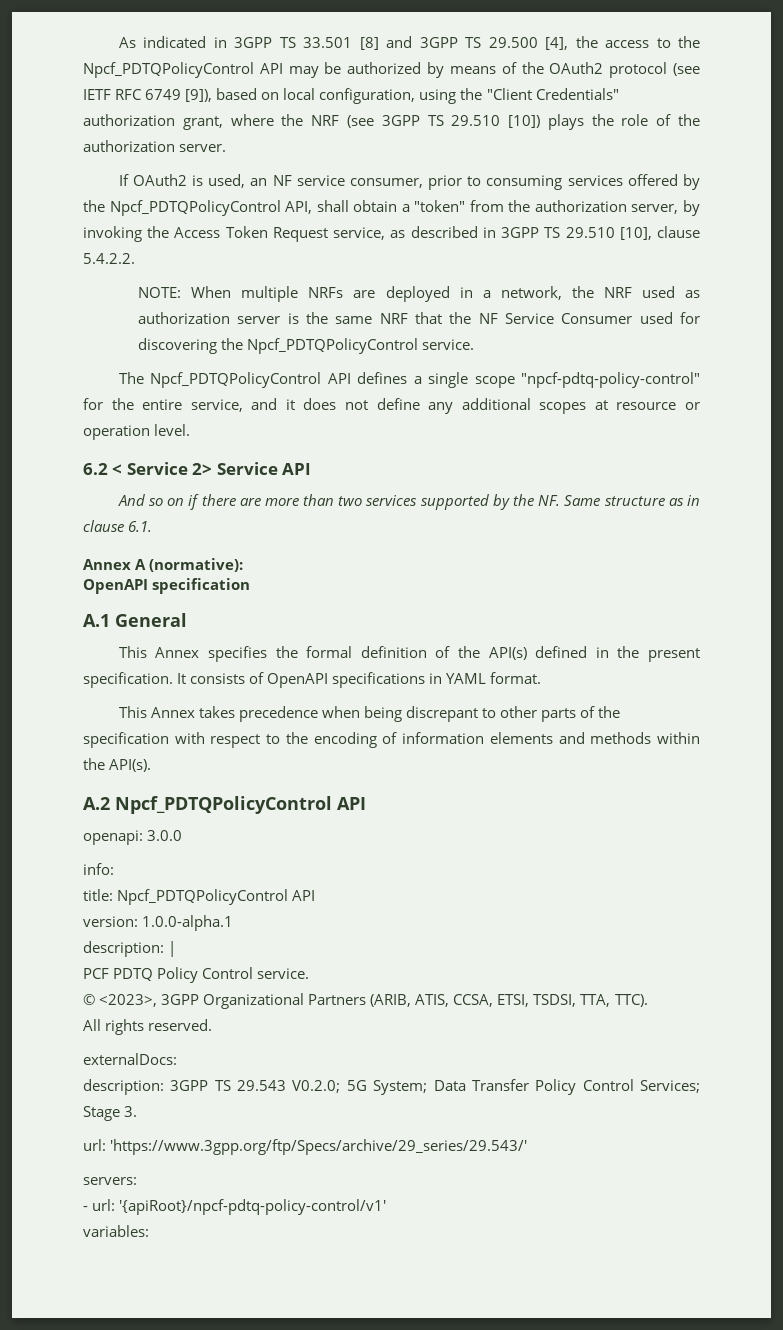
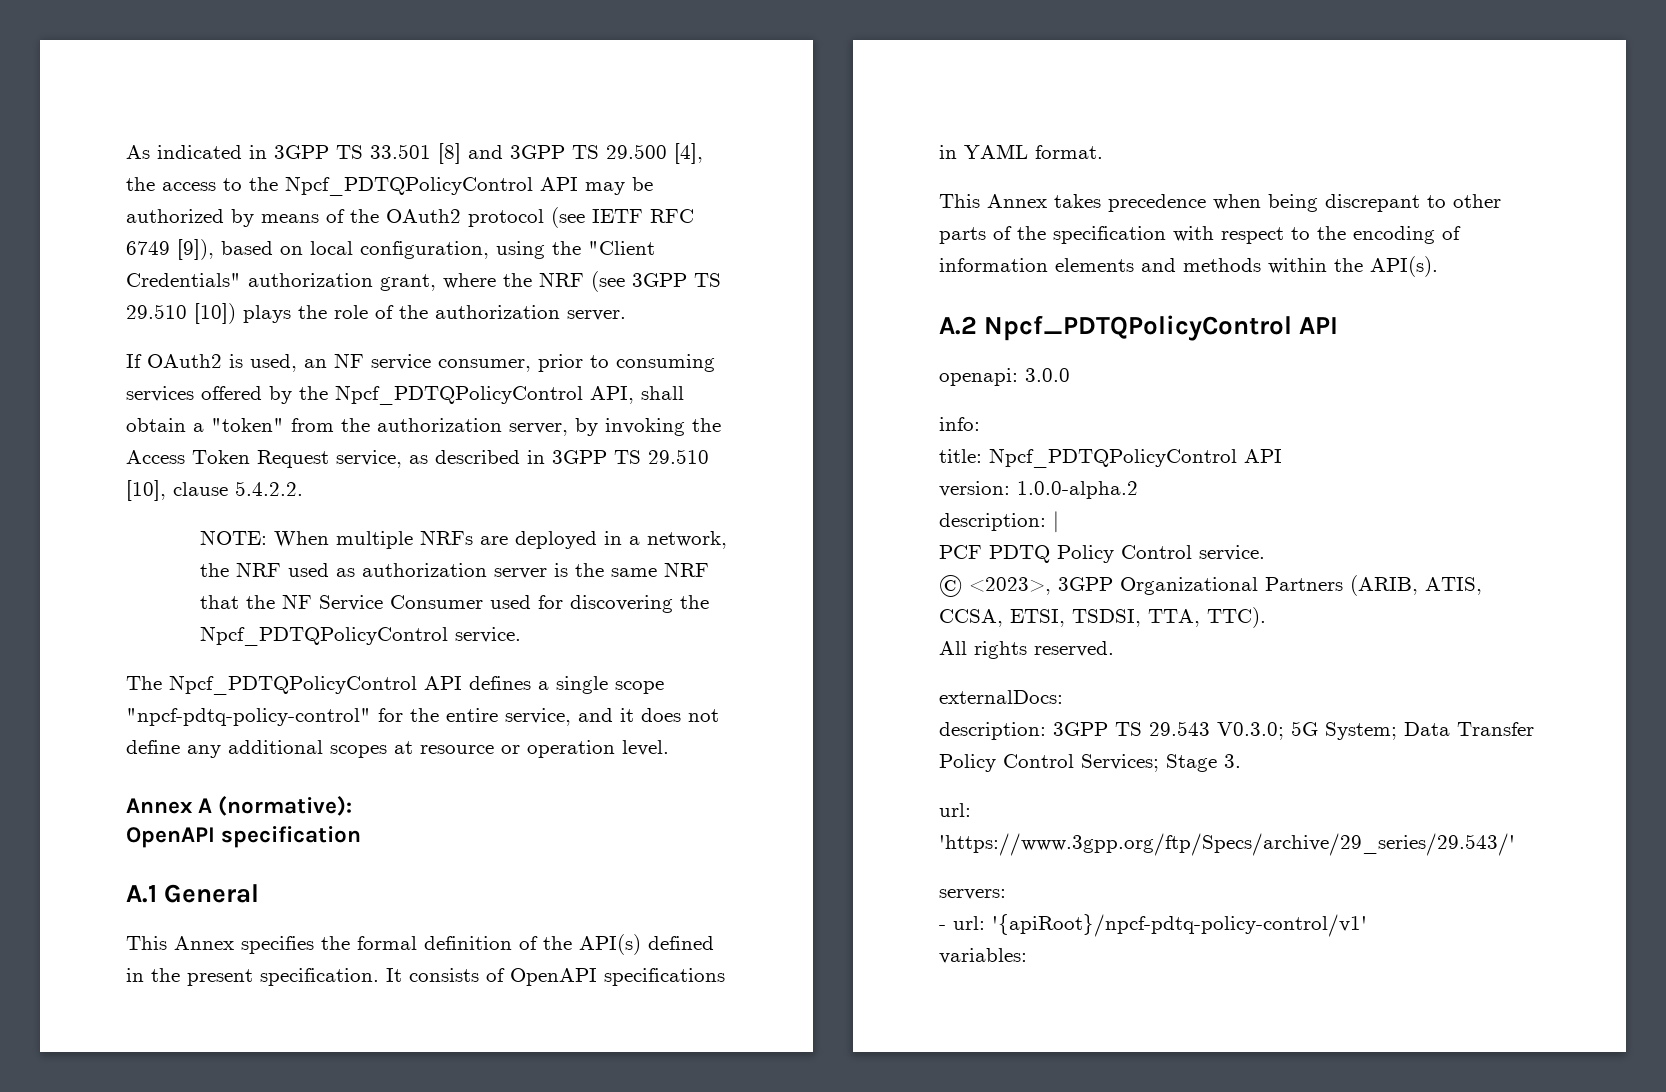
[83,462,312,475] [117,494,700,510] [83,520,153,532] // 6.2 < Service 2> Service API // And so on if there are more than two services supported by the NF. Same structure as in clause 6.1. -> (669, 748) none
[142,915,234,931] 1.0.0-alpha.1 -> [1017,481,1138,499] 1.0.0-alpha.2
[292,1080,341,1093] V0.2.0; -> [1217,722,1284,740] V0.3.0;

